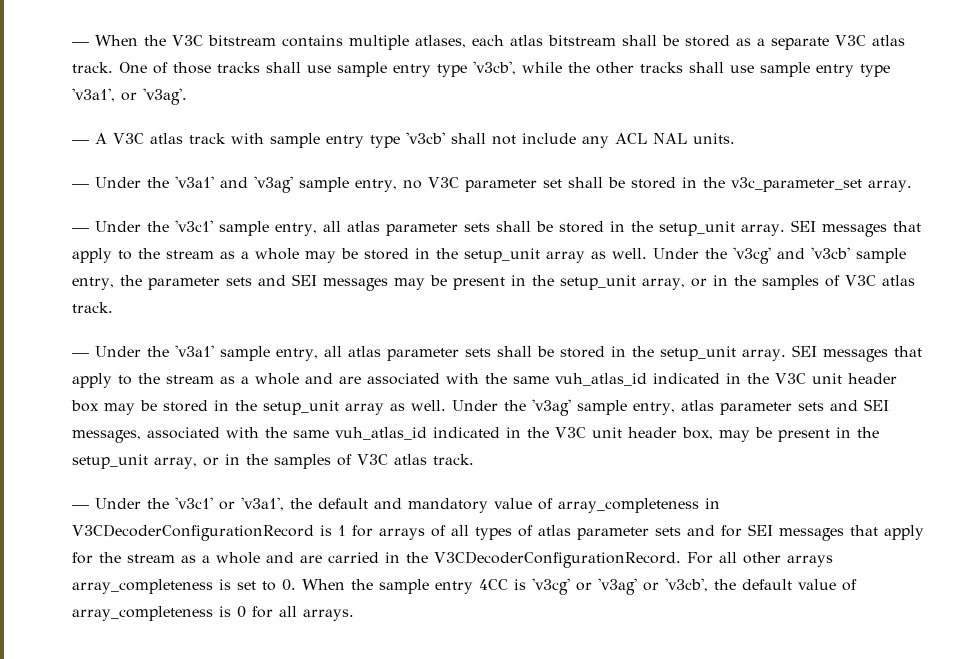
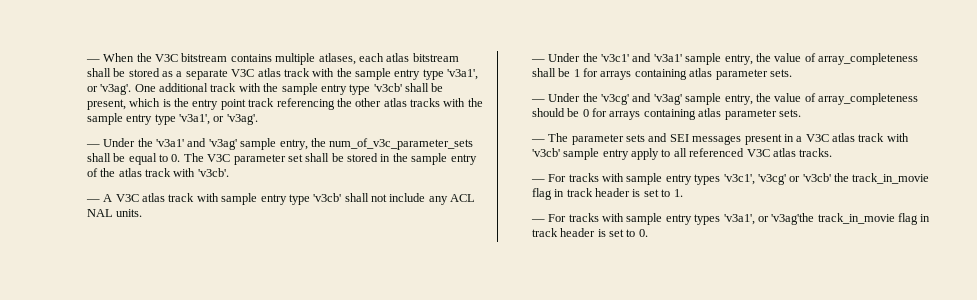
[71,61,890,77] [71,88,187,105] track. One of those tracks shall use sample entry type 'v3cb', while the other tracks shall use sample entry type 'v3a1', or 'v3ag'. -> [283,68,479,80] [86,83,444,95] [86,98,483,110] [86,113,258,125] [85,138,474,150] [86,153,477,165] [86,168,229,177] track with the sample entry type 'v3a1', or 'v3ag'. One additional track with the sample entry type 'v3cb' shall be present, which is the entry point track referencing the other atlas tracks with the sample entry type 'v3a1', or 'v3ag'. // — Under the 'v3a1' and 'v3ag' sample entry, the num_of_v3c_parameter_sets shall be equal to 0. The V3C parameter set shall be stored in the sample entry of the atlas track with 'v3cb'.
[174,176,912,193] [71,220,921,237] [71,247,906,264] [71,275,142,290] 'v3a1' and 'v3ag' sample entry, no V3C parameter set shall be stored in the v3c_parameter_set array. // — Under the 'v3c1' sample entry, all atlas parameter sets shall be stored in the setup_unit array. SEI messages that apply to the stream as a whole may be stored in the setup_unit array as well. Under the 'v3cg' and 'v3cb' sample entry, the -> [601,53,919,65] [531,68,792,80] [530,93,919,105] [531,108,801,120] [530,133,569,142] 'v3c1' and 'v3a1' sample entry, the value of array_completeness shall be 1 for arrays containing atlas parameter sets. // — Under the 'v3cg' and 'v3ag' sample entry, the value of array_completeness should be 0 for arrays containing atlas parameter sets. // — The
[393,275,915,290] [71,302,113,313] [71,345,922,362] [71,373,897,388] [70,399,889,416] [71,427,879,443] [71,454,474,469] [71,497,720,513] [71,524,924,541] [71,551,833,568] [71,578,857,595] [71,606,354,621] may be present in the setup_unit array, or in the samples of V3C atlas track. // — Under the 'v3a1' sample entry, all atlas parameter sets shall be stored in the setup_unit array. SEI messages that apply to the stream as a whole and are associated with the same vuh_atlas_id indicated in the V3C unit header box may be stored in the setup_unit array as well. Under the 'v3ag' sample entry, atlas parameter sets and SEI messages, associated with the same vuh_atlas_id indicated in the V3C unit header box, may be present in the setup_unit array, or in the samples of V3C atlas track. // — Under the 'v3c1' or 'v3a1', the default and mandatory value of array_completeness in V3CDecoderConfigurationRecord is 1 for arrays of all types of atlas parameter sets and for SEI messages that apply for the stream as a whole and are carried in the V3CDecoderConfigurationRecord. For all other arrays array_completeness is set to 0. When the sample entry 4CC is 'v3cg' or 'v3ag' or 'v3cb', the default value of array_completeness is 0 for all arrays. -> [744,133,909,145] [531,148,833,160] [530,173,930,185] [531,188,683,200] [530,213,931,225] [531,228,648,237] present in a V3C atlas track with 'v3cb' sample entry apply to all referenced V3C atlas tracks. // — For tracks with sample entry types 'v3c1', 'v3cg' or 'v3cb' the track_in_movie flag in track header is set to 1. // — For tracks with sample entry types 'v3a1', or 'v3ag'the track_in_movie flag in track header is set to 0.

